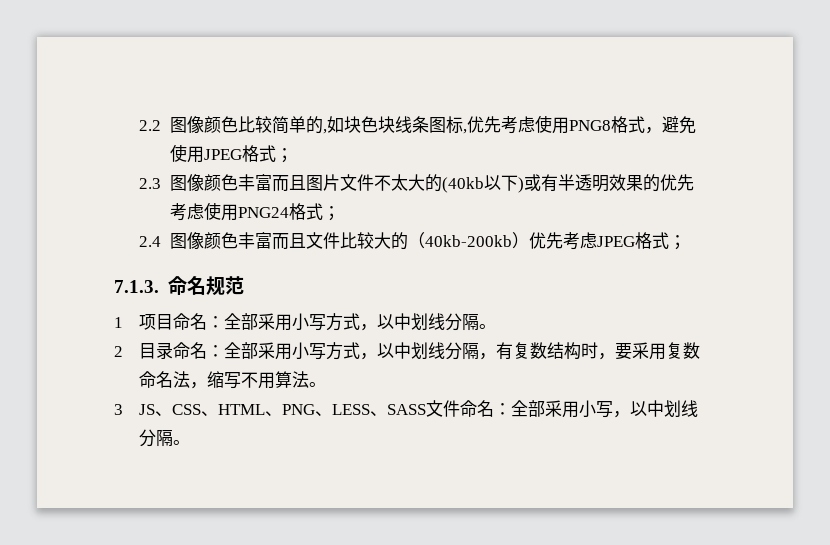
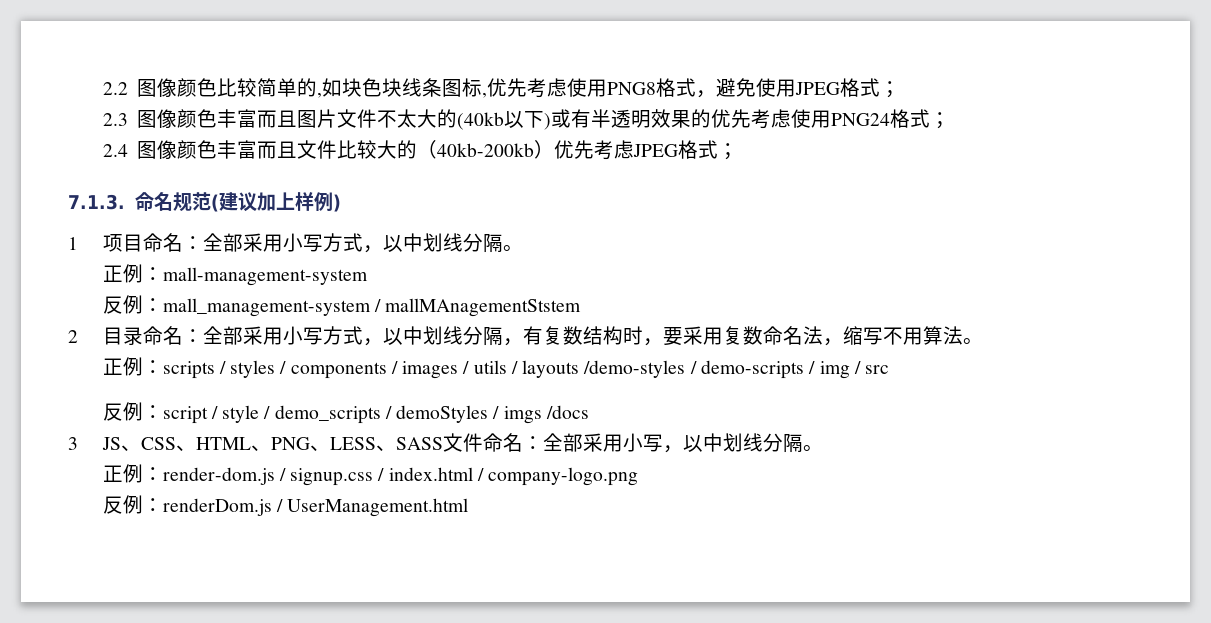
(244, 285) none -> [210,192,341,212] (建议加上样例)
(497, 326) none -> [102,264,368,286] [102,295,582,317] // 正例：mall-management-system // 反例：mall_management-system / mallMAnagementStstem
(327, 384) none -> [102,357,890,379] [102,402,589,424] // 正例：scripts / styles / components / images / utils / layouts /demo-styles / demo-scripts / img / src // 反例：script / style / demo_scripts / demoStyles / imgs /docs
(191, 442) none -> [102,464,639,486] [102,495,469,517] // 正例：render-dom.js / signup.css / index.html / company-logo.png // 反例：renderDom.js / UserManagement.html

